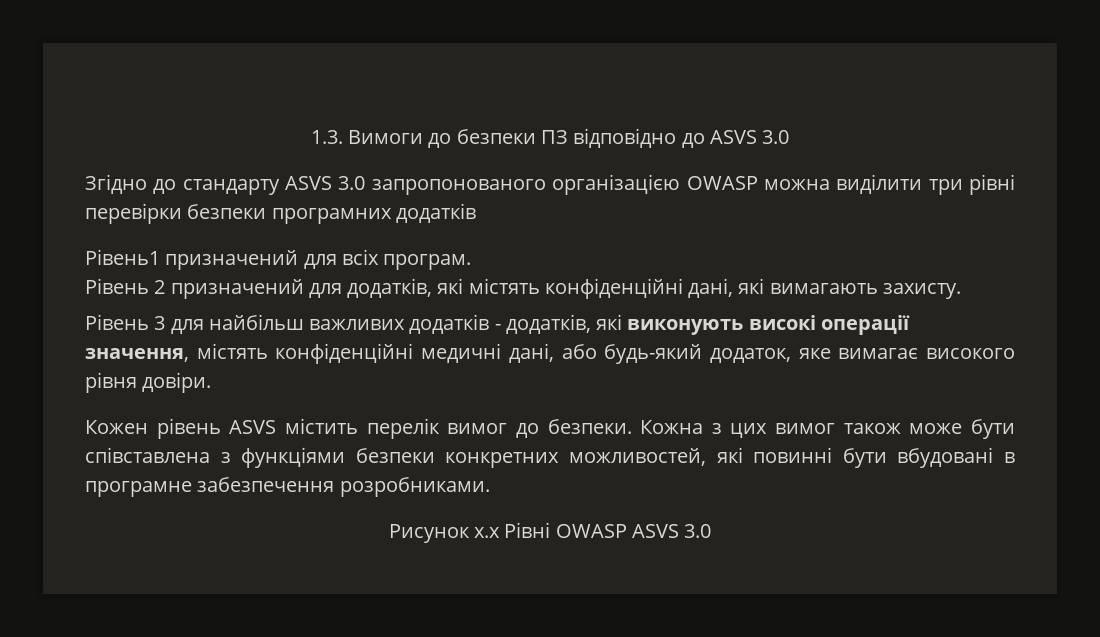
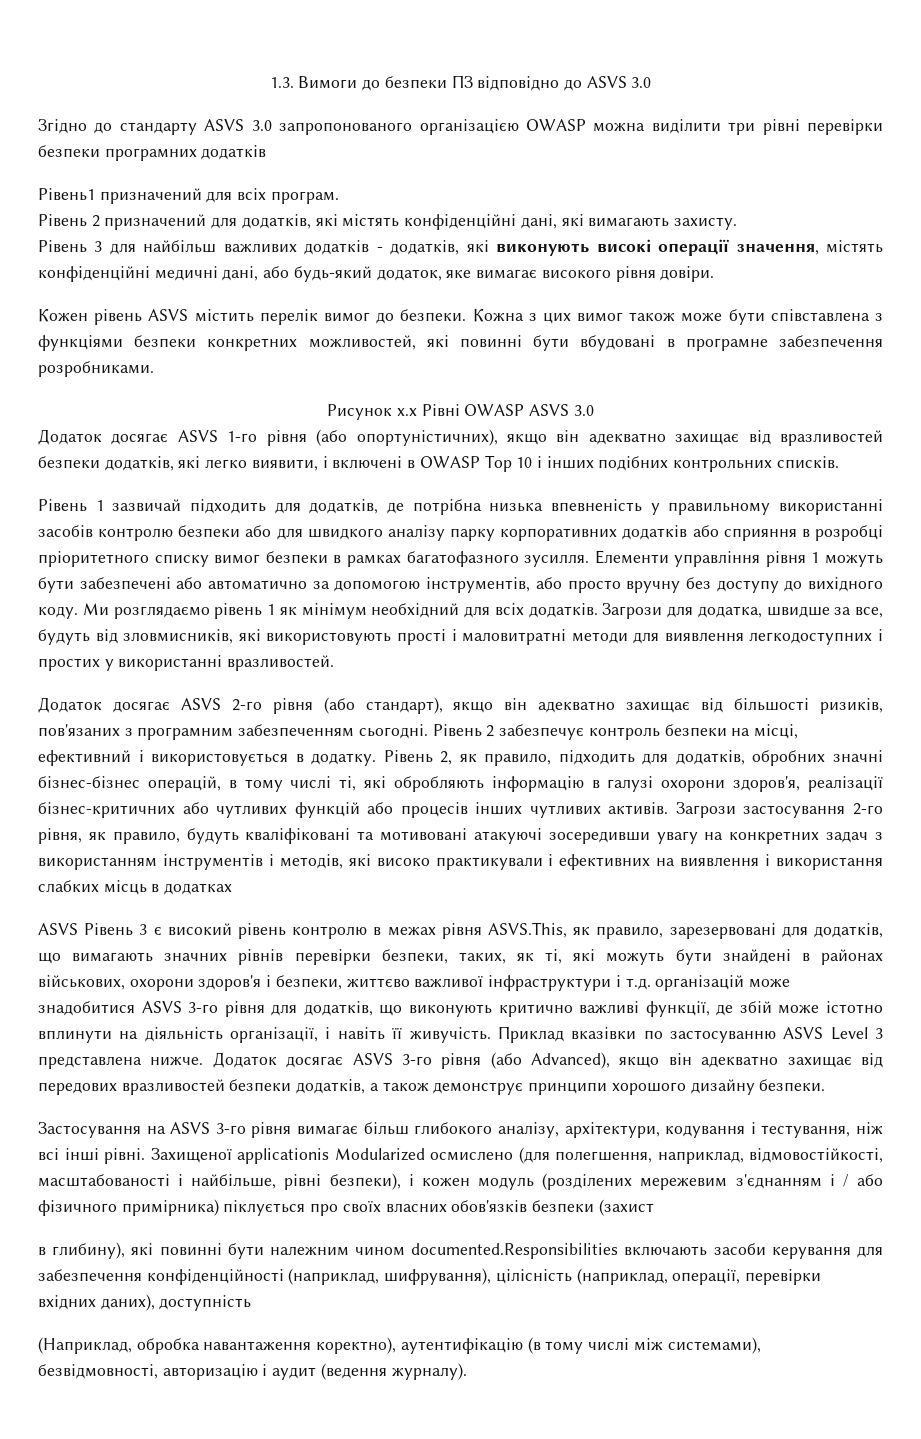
(712, 531) none -> [38,429,883,446] [38,455,839,472] [38,499,883,515] [38,525,884,541] [38,550,884,567] [38,577,884,593] [38,603,883,619] [38,629,884,645] [38,655,335,671] [38,697,883,714] [38,724,798,740] [38,750,884,766] [38,776,883,792] [38,802,883,818] [38,828,883,844] [38,854,883,870] [38,880,233,895] [38,922,884,939] [38,949,883,965] [38,975,790,991] [38,1001,883,1017] [38,1026,883,1043] [38,1052,884,1069] [38,1079,826,1095] [38,1122,884,1138] [38,1147,883,1164] [38,1173,883,1190] [38,1199,654,1216] [38,1242,883,1259] [38,1268,822,1285] [38,1294,252,1311] [38,1337,761,1354] [38,1363,467,1380] // Додаток досягає ASVS 1-го рівня (або опортуністичних), якщо він адекватно захищає від вразливостей безпеки додатків, які легко виявити, і включені в OWASP Top 10 і інших подібних контрольних списків. // Рівень 1 зазвичай підходить для додатків, де потрібна низька впевненість у правильному використанні засобів контролю безпеки або для швидкого аналізу парку корпоративних додатків або сприяння в розробці пріоритетного списку вимог безпеки в рамках багатофазного зусилля. Елементи управління рівня 1 можуть бути забезпечені або автоматично за допомогою інструментів, або просто вручну без доступу до вихідного коду. Ми розглядаємо рівень 1 як мінімум необхідний для всіх додатків. Загрози для додатка, швидше за все, будуть від зловмисників, які використовують прості і маловитратні методи для виявлення легкодоступних і простих у використанні вразливостей. // Додаток досягає ASVS 2-го рівня (або стандарт), якщо він адекватно захищає від більшості ризиків, пов'язаних з програмним забезпеченням сьогодні. Рівень 2 забезпечує контроль безпеки на місці, ефективний і використовується в додатку. Рівень 2, як правило, підходить для додатків, обробних значні бізнес-бізнес операцій, в тому числі ті, які обробляють інформацію в галузі охорони здоров'я, реалізації бізнес-критичних або чутливих функцій або процесів інших чутливих активів. Загрози застосування 2-го рівня, як правило, будуть кваліфіковані та мотивовані атакуючі зосередивши увагу на конкретних задач з використанням інструментів і методів, які високо практикували і ефективних на виявлення і використання слабких місць в додатках // ASVS Рівень 3 є високий рівень контролю в межах рівня ASVS.This, як правило, зарезервовані для додатків, що вимагають значних рівнів перевірки безпеки, таких, як ті, які можуть бути знайдені в районах військових, охорони здоров'я і безпеки, життєво важливої інфраструктури і т.д. організацій може знадобитися ASVS 3-го рівня для додатків, що виконують критично важливі функції, де збій може істотно вплинути на діяльність організації, і навіть її живучість. Приклад вказівки по застосуванню ASVS Level 3 представлена нижче. Додаток досягає ASVS 3-го рівня (або Advanced), якщо він адекватно захищає від передових вразливостей безпеки додатків, а також демонструє принципи хорошого дизайну безпеки. // Застосування на ASVS 3-го рівня вимагає більш глибокого аналізу, архітектури, кодування і тестування, ніж всі інші рівні. Захищеної applicationis Modularized осмислено (для полегшення, наприклад, відмовостійкості, масштабованості і найбільше, рівні безпеки), і кожен модуль (розділених мережевим з'єднанням і / або фізичного примірника) піклується про своїх власних обов'язків безпеки (захист // в глибину), які повинні бути належним чином documented.Responsibilities включають засоби керування для забезпечення конфіденційності (наприклад, шифрування), цілісність (наприклад, операції, перевірки вхідних даних), доступність // (Наприклад, обробка навантаження коректно), аутентифікацію (в тому числі між системами), безвідмовності, авторизацію і аудит (ведення журналу).

